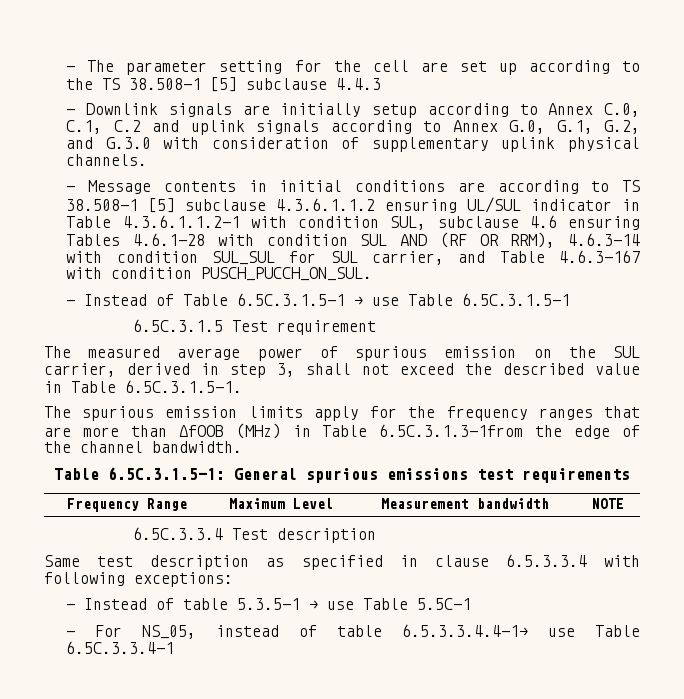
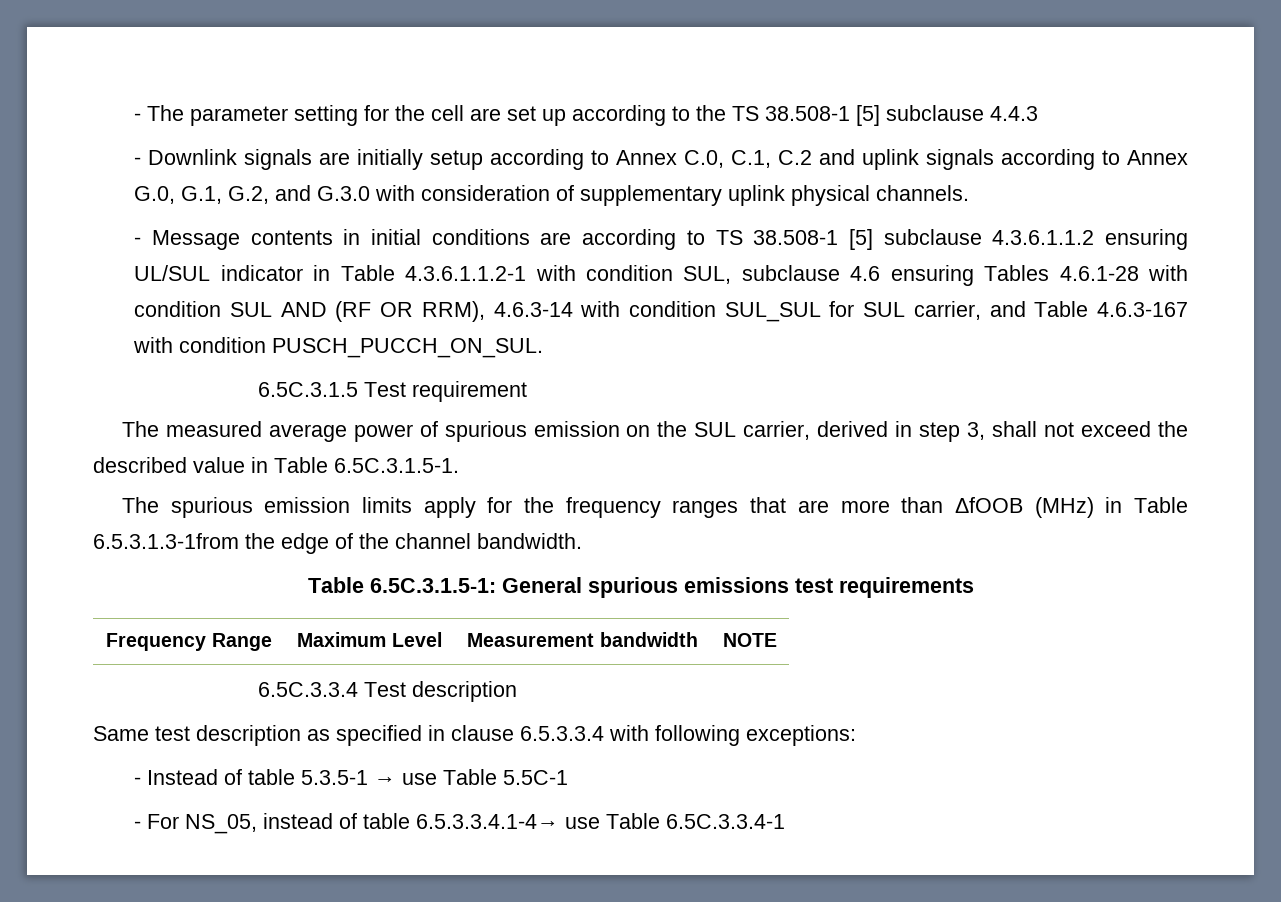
[66,293,571,306] // - Instead of Table 6.5C.3.1.5-1 → use Table 6.5C.3.1.5-1 -> (544, 348) none
[379,424,524,437] 6.5C.3.1.3-1from -> [93,533,239,549] 6.5.3.1.3-1from
[402,624,529,637] 6.5.3.3.4.4-1→ -> [416,814,560,829] 6.5.3.3.4.1-4→

